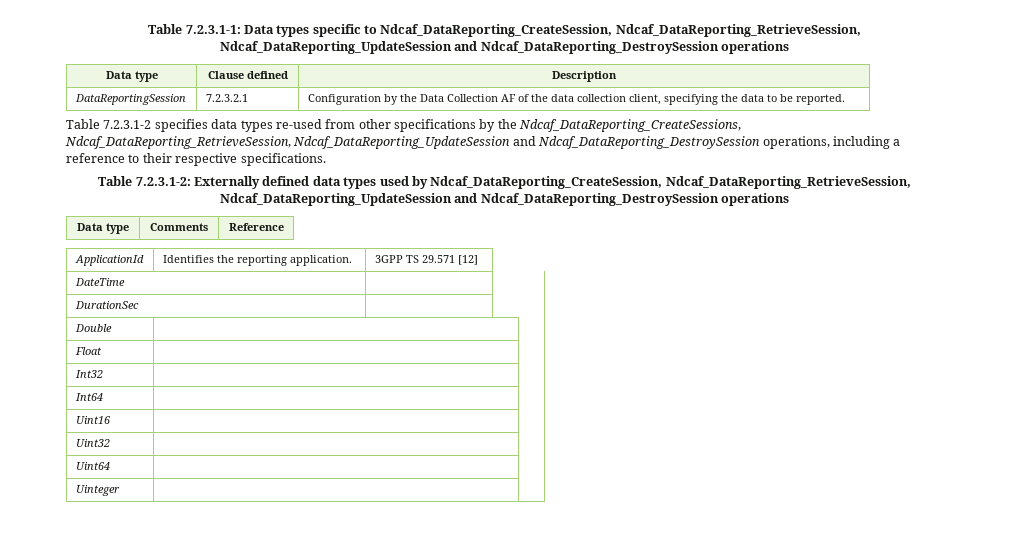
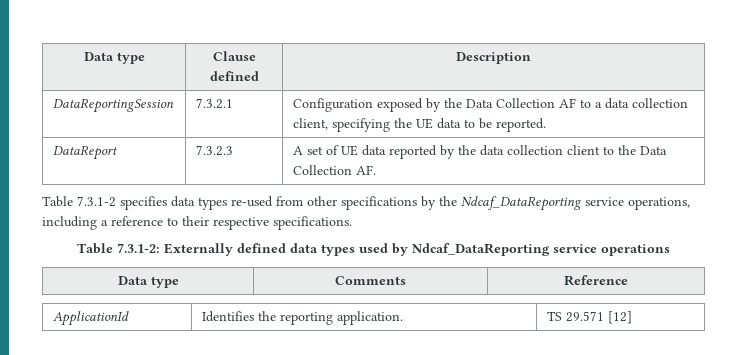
[148,24,861,37] [219,41,790,54] Table 7.2.3.1-1: Data types specific to Ndcaf_DataReporting_CreateSession, Ndcaf_DataReporting_RetrieveSession, Ndcaf_DataReporting_UpdateSession and Ndcaf_DataReporting_DestroySession operations // -> (83, 56) none
[205,94,248,102] 7.2.3.2.1 -> [196,98,234,109] 7.3.2.1
(381, 99) none -> [377,98,424,112] exposed
[517,94,548,102] of the -> [580,99,603,108] to a
(738, 98) none -> [416,118,434,129] UE
[66,119,152,129] // Table 7.2.3.1-2 -> [53,145,119,160] [196,145,234,156] [293,145,668,159] [293,165,377,175] [42,196,116,207] // DataReport | 7.3.2.3 | A set of UE data reported by the data collection client to the Data Collection AF. // Table 7.3.1-2
[519,119,742,132] [65,136,761,149] Ndcaf_DataReporting_CreateSessions, Ndcaf_DataReporting_RetrieveSession, Ndcaf_DataReporting_UpdateSession and Ndcaf_DataReporting_DestroySession -> [461,196,624,211] Ndcaf_DataReporting service
[135,177,191,186] 7.2.3.1-2: -> [117,243,160,253] 7.3.1-2:
[430,176,911,189] [219,193,719,206] Ndcaf_DataReporting_CreateSession, Ndcaf_DataReporting_RetrieveSession, Ndcaf_DataReporting_UpdateSession and Ndcaf_DataReporting_DestroySession -> [412,243,597,256] Ndcaf_DataReporting service
[374,255,403,263] 3GPP -> (404, 318) none
[74,278,125,286] [74,301,139,309] [74,324,112,332] [74,347,102,355] [74,370,103,378] [74,393,103,401] [75,416,111,424] [75,439,110,447] [75,462,110,470] [75,485,120,496] // DateTime | | // DurationSec | | // Double | | // Float | | // Int32 | | // Int64 | | // Uint16 | | // Uint32 | | // Uint64 | | // Uinteger | | -> (633, 317) none

